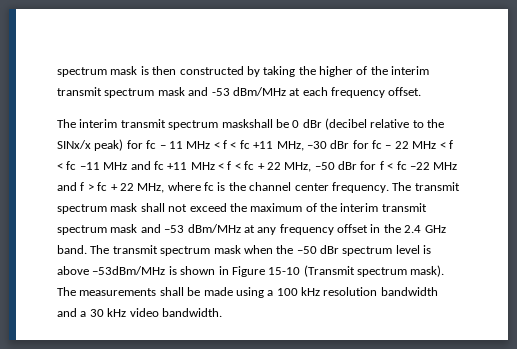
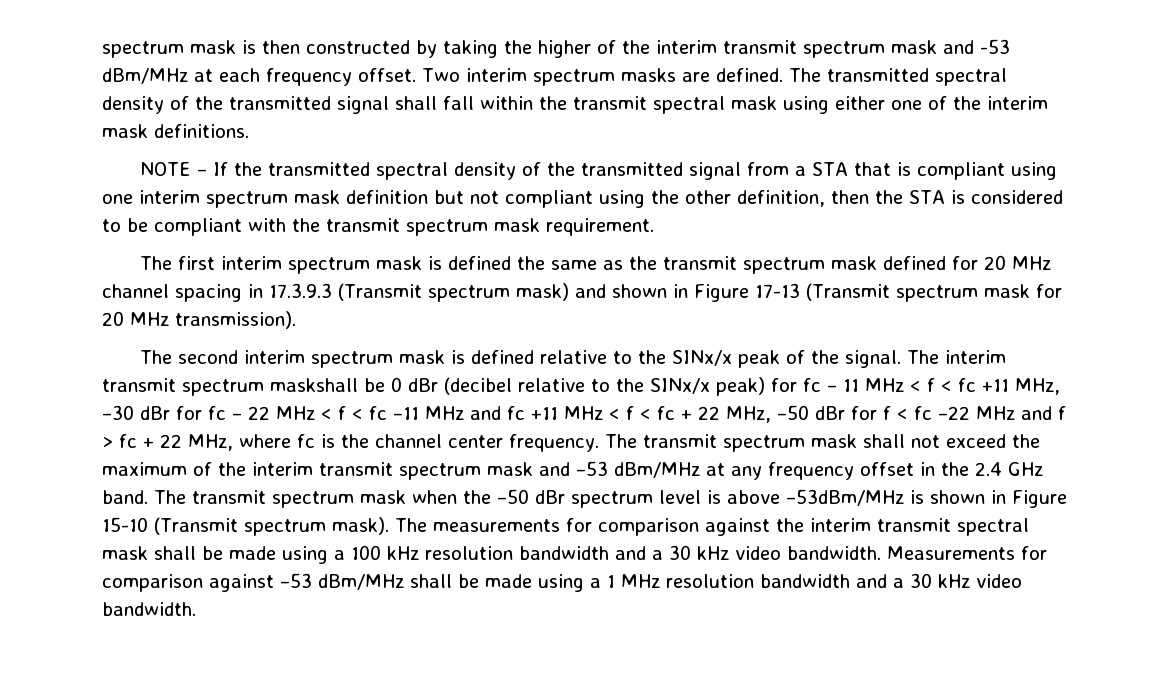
(422, 91) // -> [422,68,1007,86] [102,96,1048,114] [102,124,249,138] [140,162,1058,180] [102,190,1063,208] [102,218,654,236] [140,255,1052,274] [102,283,1062,302] [102,311,296,329] [140,350,902,368] Two interim spectrum masks are defined. The transmitted spectral density of the transmitted signal shall fall within the transmit spectral mask using either one of the interim mask definitions. // NOTE – If the transmitted spectral density of the transmitted signal from a STA that is compliant using one interim spectrum mask definition but not compliant using the other definition, then the STA is considered to be compliant with the transmit spectrum mask requirement. // The first interim spectrum mask is defined the same as the transmit spectrum mask defined for 20 MHz channel spacing in 17.3.9.3 (Transmit spectrum mask) and shown in Figure 17-13 (Transmit spectrum mask for 20 MHz transmission). // The second interim spectrum mask is defined relative to the SINx/x peak of the signal.
(157, 292) none -> [565,518,1029,536] [102,546,148,560] for comparison against the interim transmit spectral mask
(222, 312) none -> [887,546,1047,560] [102,573,1022,592] [102,602,196,616] Measurements for comparison against –53 dBm/MHz shall be made using a 1 MHz resolution bandwidth and a 30 kHz video bandwidth.

